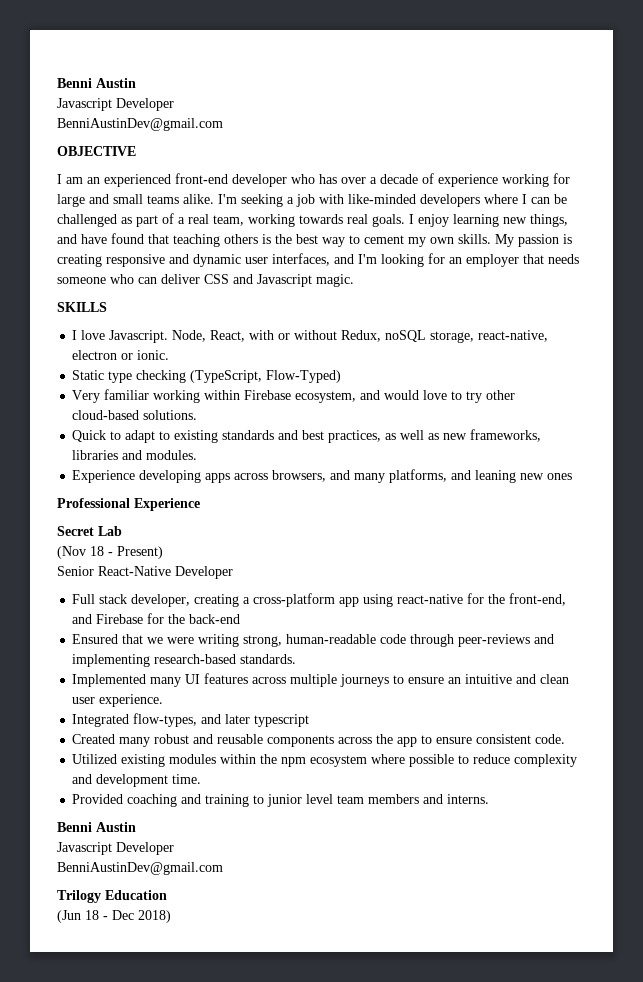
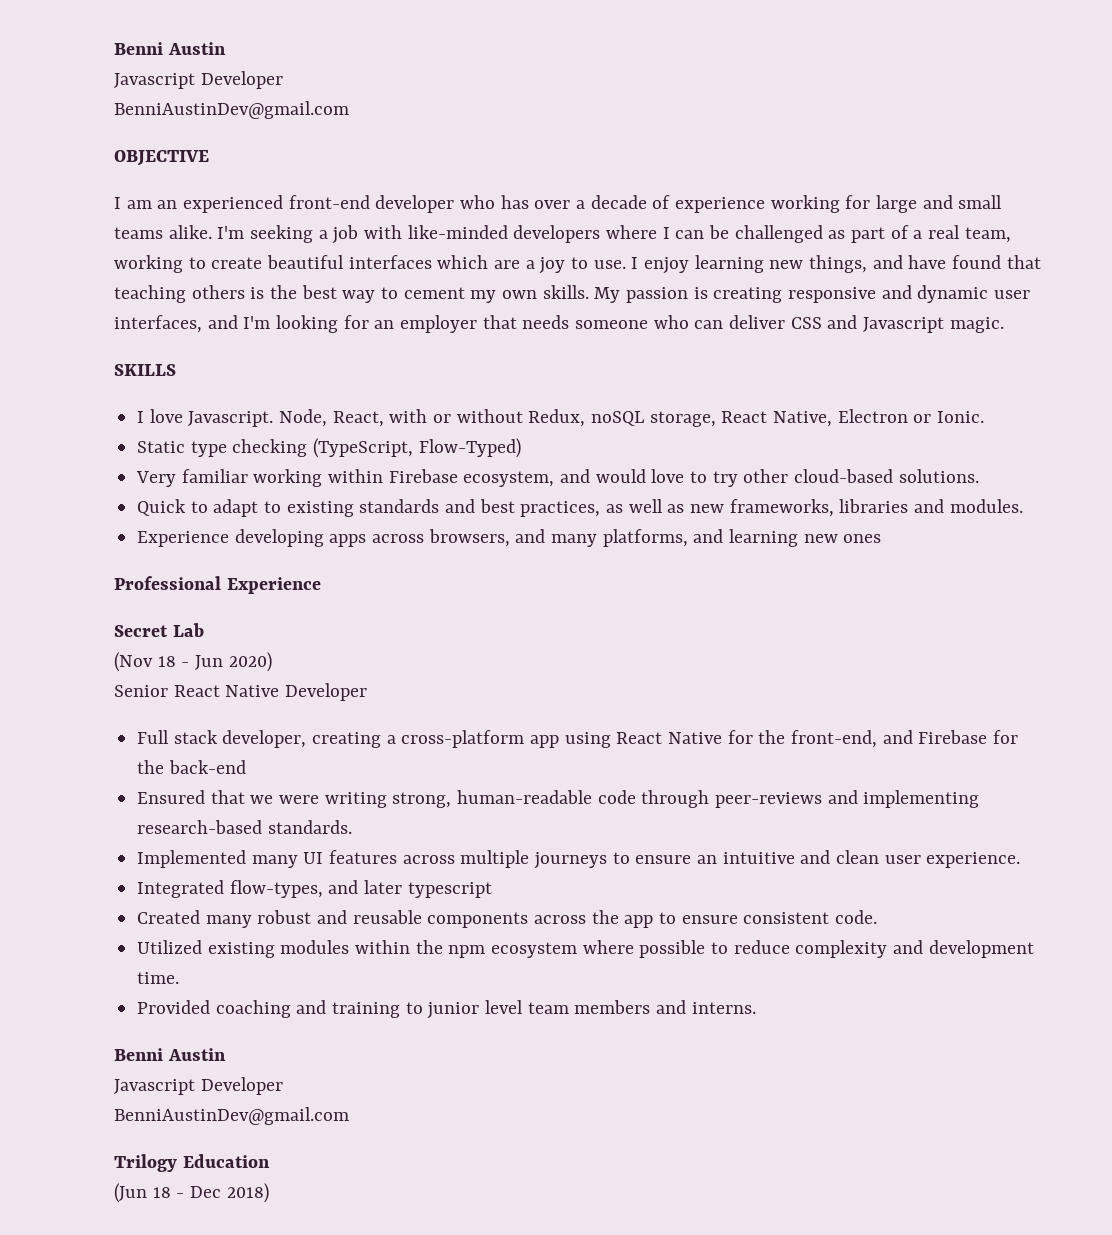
[299,214,405,227] towards real goals. -> [188,255,626,274] to create beautiful interfaces which are a joy to use.
[478,330,549,342] [72,350,170,360] react-native, electron or ionic. -> [721,409,985,427] React Native, Electron or Ionic.
[475,470,517,483] leaning -> [729,529,799,547] learning
[117,546,163,559] Present) -> [195,652,272,672] Jun 2020)
[98,566,171,576] React-Native -> [173,685,280,697] React Native
[397,594,464,604] react-native -> [616,732,723,744] React Native

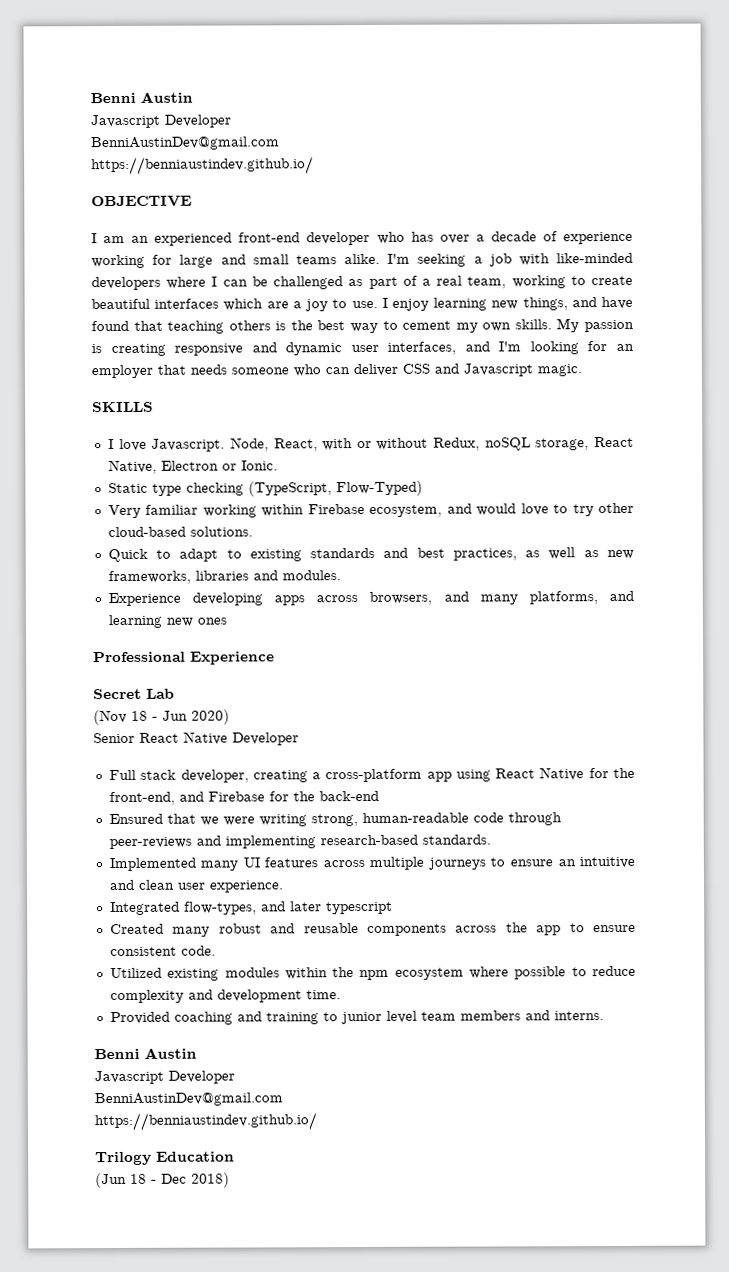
[114,42,226,55] [114,71,283,89] [114,101,349,119] Benni Austin // Javascript Developer // BenniAustinDev@gmail.com -> [90,91,193,104] [90,114,231,129] [90,136,280,151] [91,156,314,176] Benni Austin // Javascript Developer // BenniAustinDev@gmail.com // https://benniaustindev.github.io/
(349, 1116) none -> [94,1112,317,1132] // https://benniaustindev.github.io/

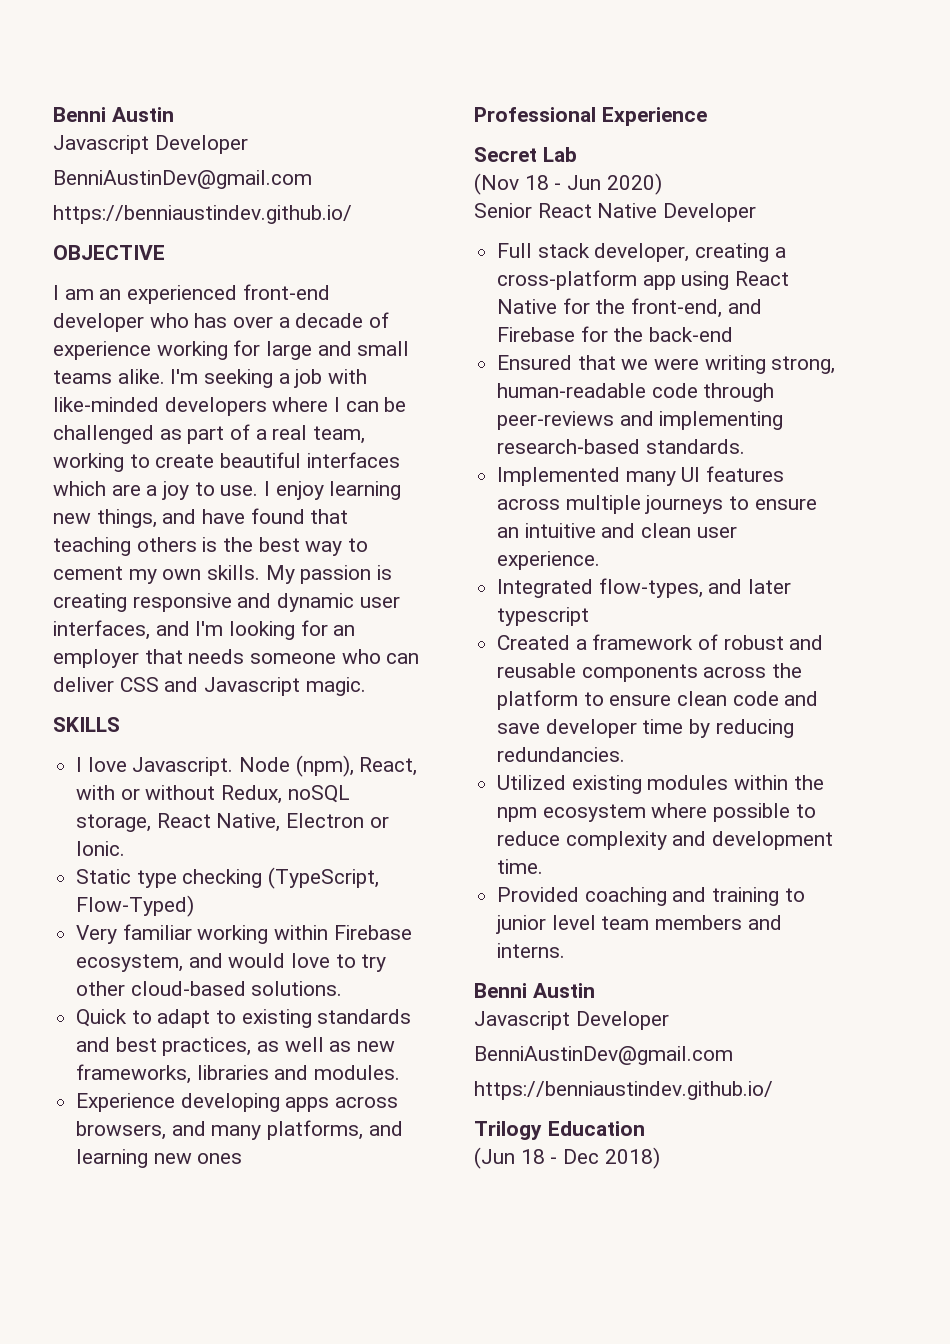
[229,437,269,452] Node, -> [239,755,354,777] Node (npm),
[172,926,211,937] many -> [575,634,719,650] a framework of
[536,923,636,936] [109,945,216,957] app to ensure consistent code. -> [497,690,819,710] [497,719,794,738] [497,747,626,762] platform to ensure clean code and save developer time by reducing redundancies.

